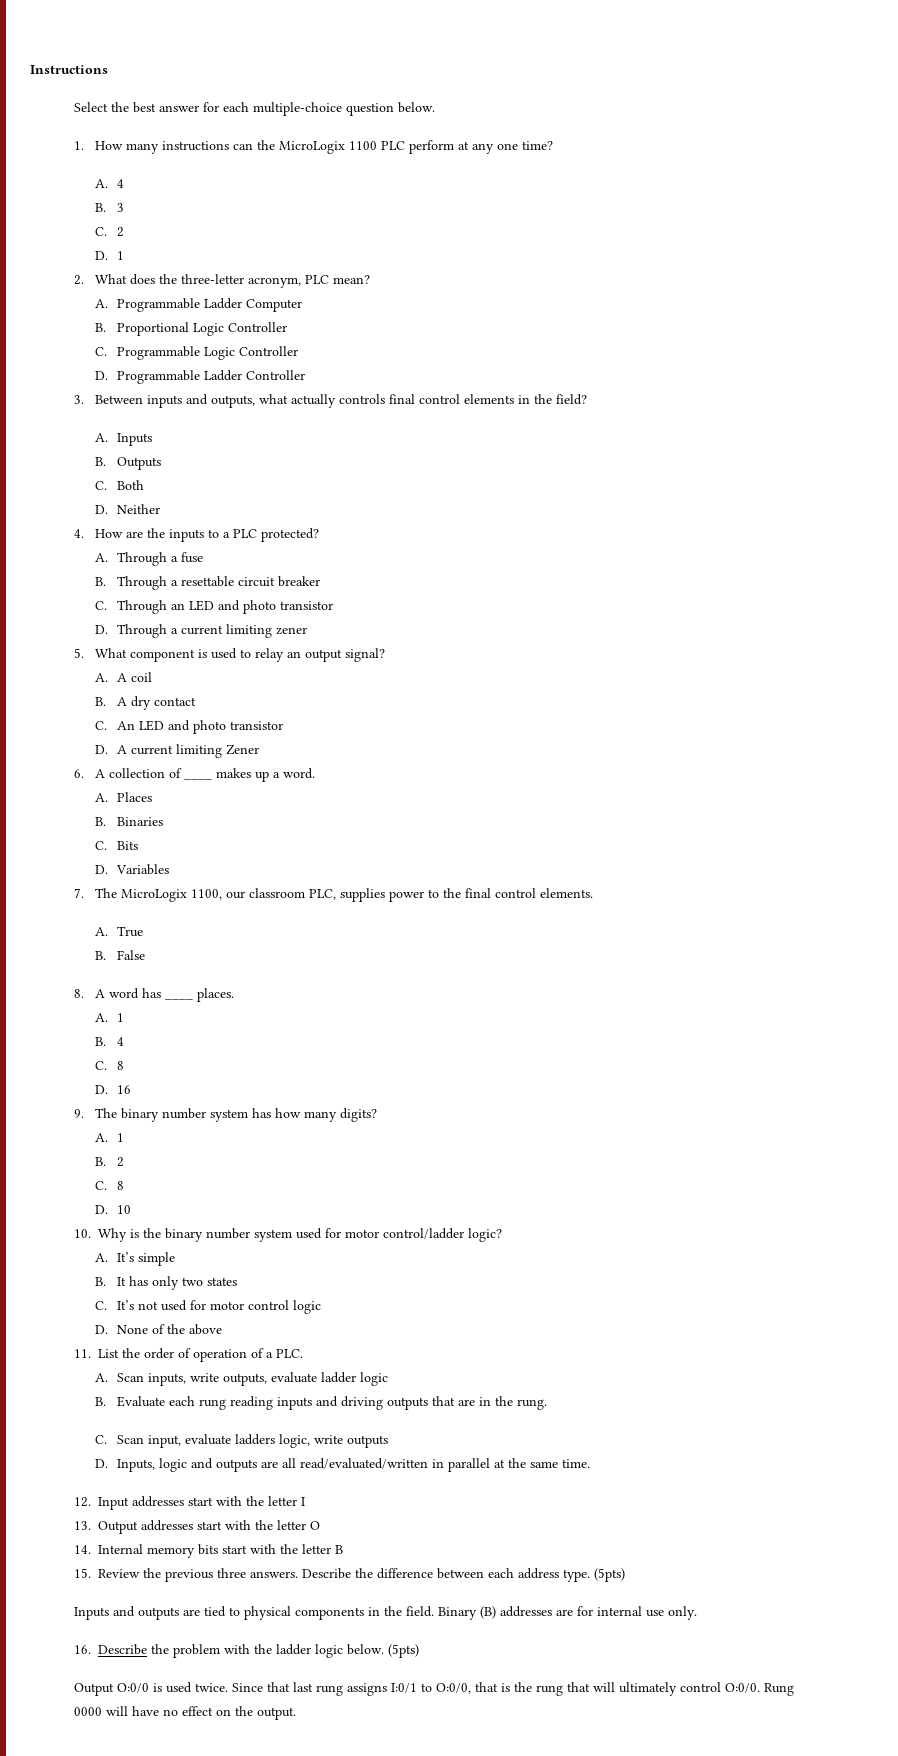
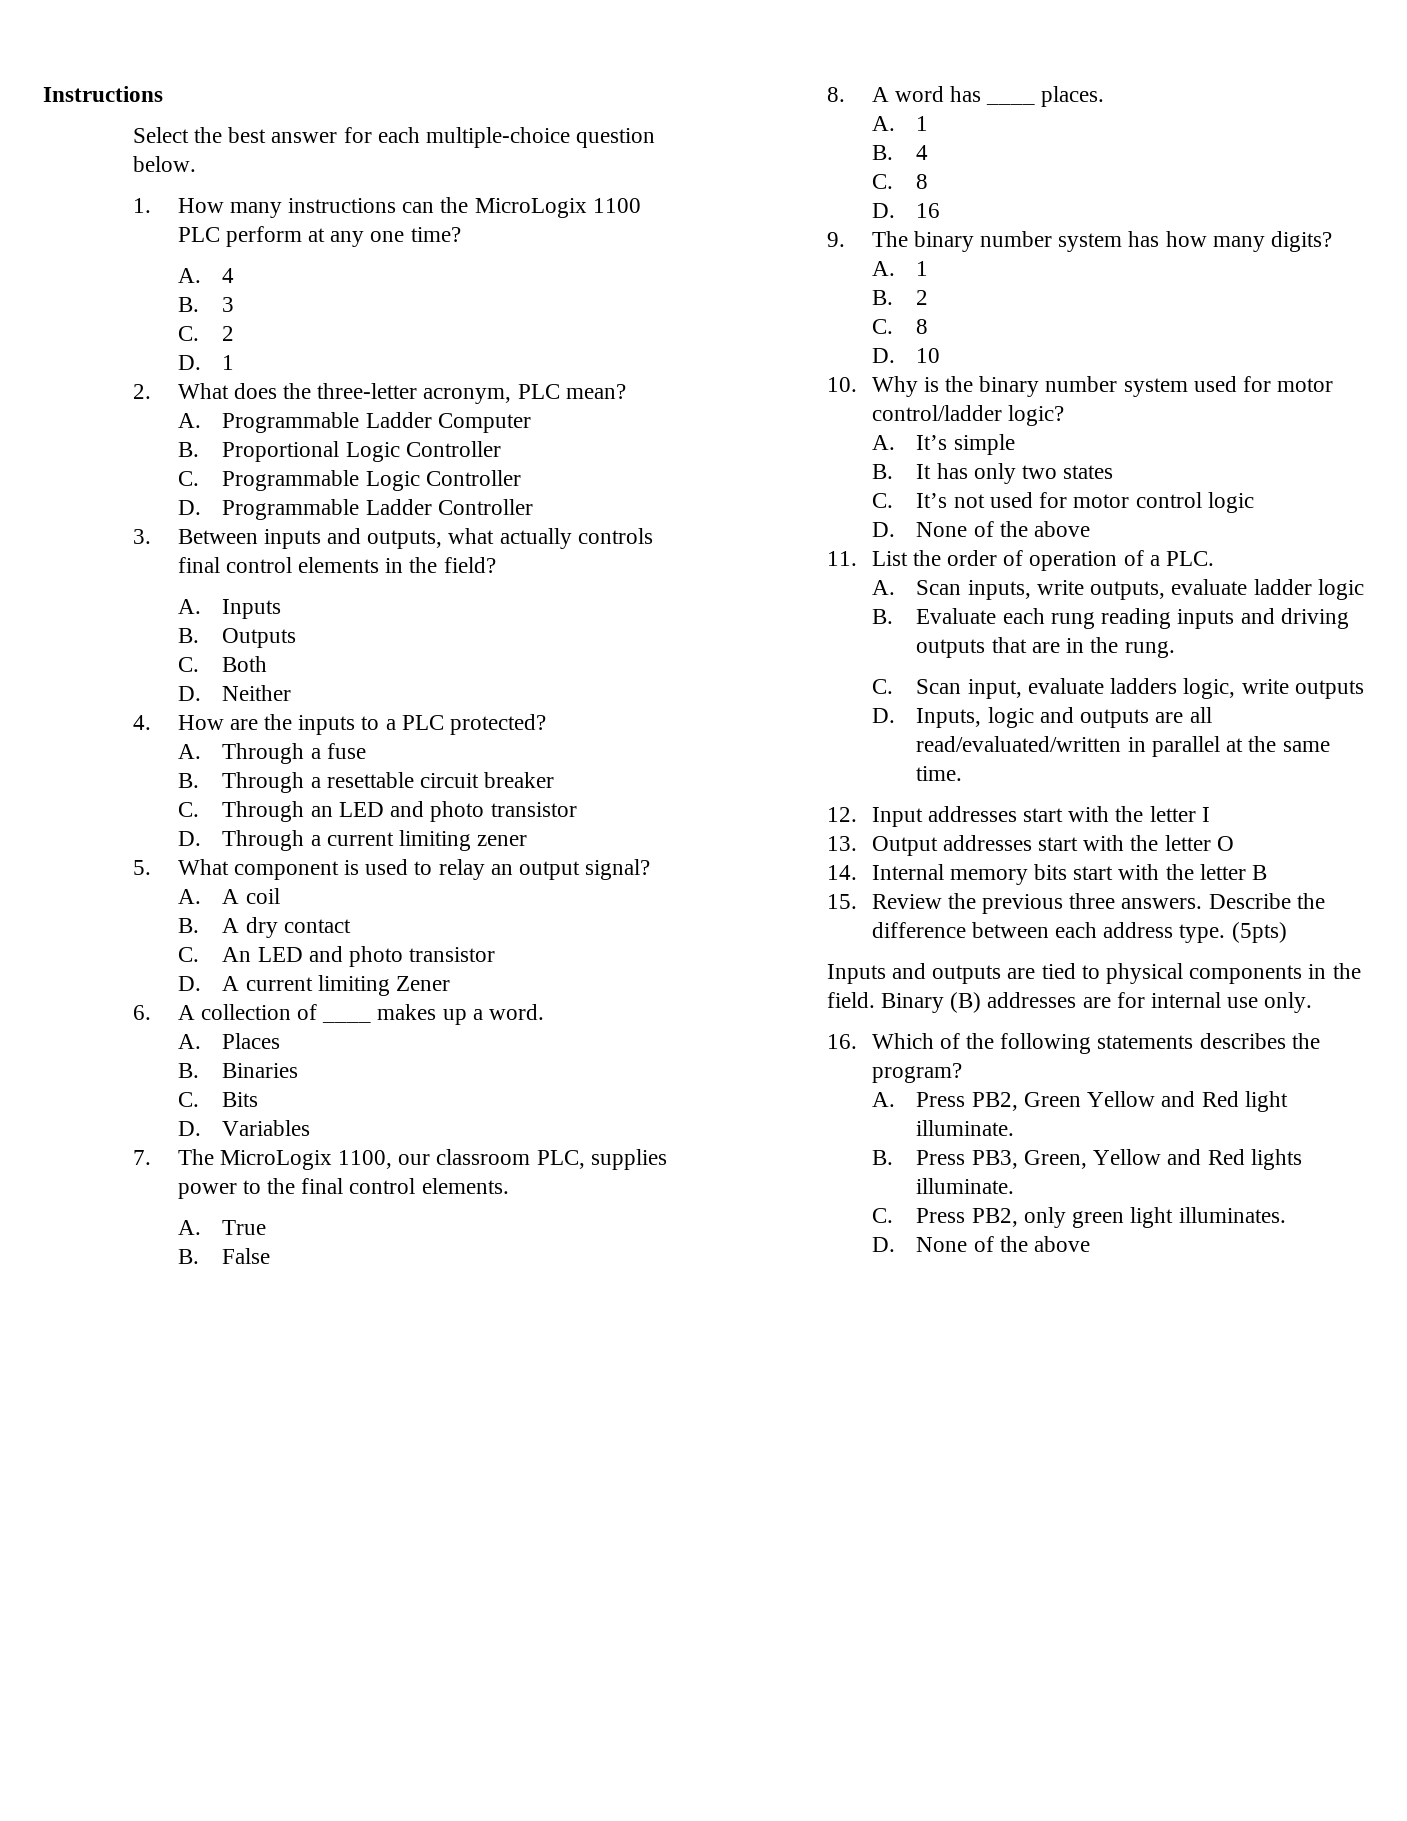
[97,1644,419,1658] [73,1682,794,1696] [73,1706,296,1720] Describe the problem with the ladder logic below. (5pts) // Output O:0/0 is used twice. Since that last rung assigns I:0/1 to O:0/0, that is the rung that will ultimately control O:0/0. Rung 0000 will have no effect on the output. -> [871,1033,1320,1054] [871,1063,962,1083] [871,1091,1288,1112] [916,1120,1015,1136] [871,1149,1302,1170] [916,1178,1015,1194] [871,1207,1286,1228] [871,1236,1091,1252] Which of the following statements describes the program? // A. Press PB2, Green Yellow and Red light illuminate. // B. Press PB3, Green, Yellow and Red lights illuminate. // C. Press PB2, only green light illuminates. // D. None of the above

